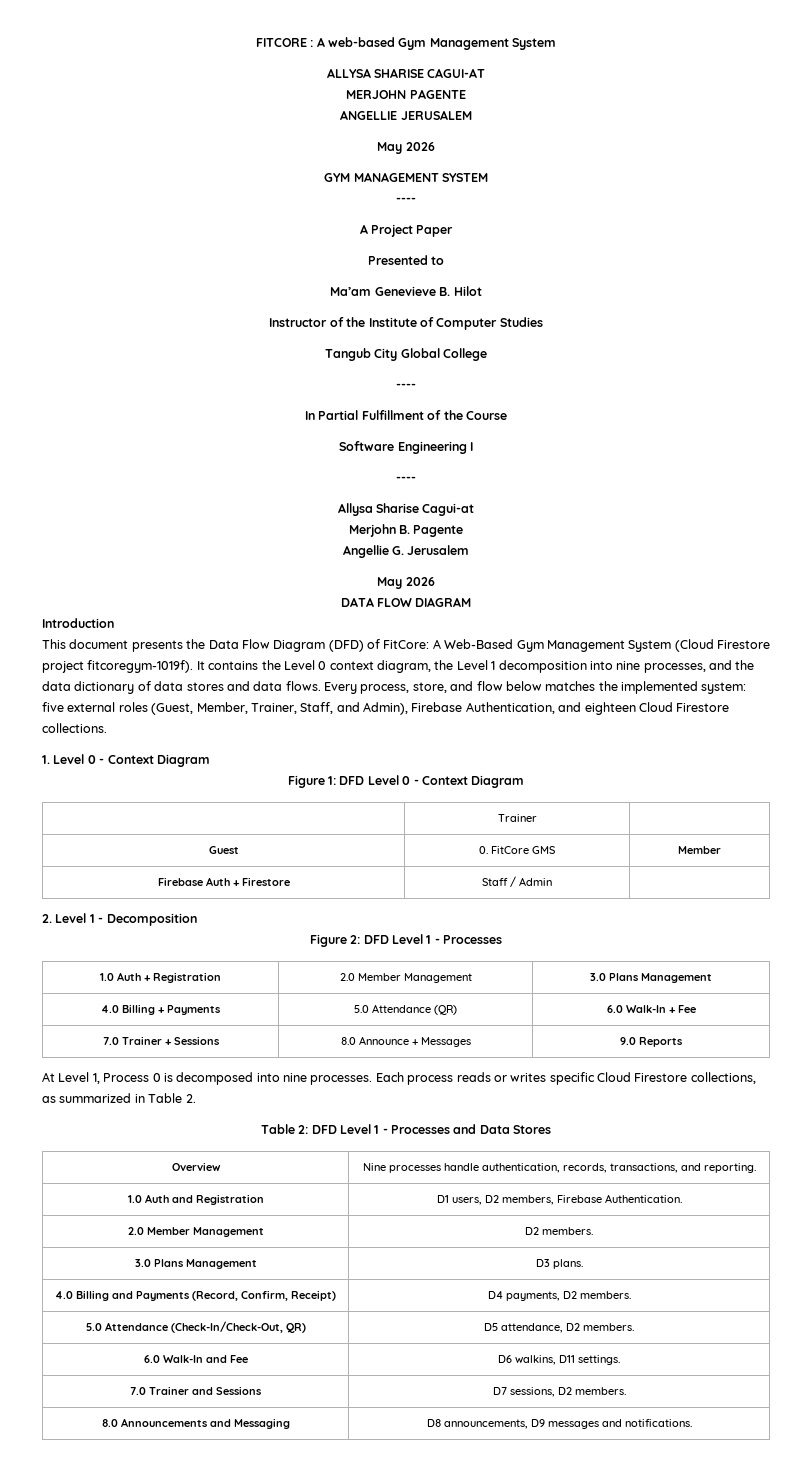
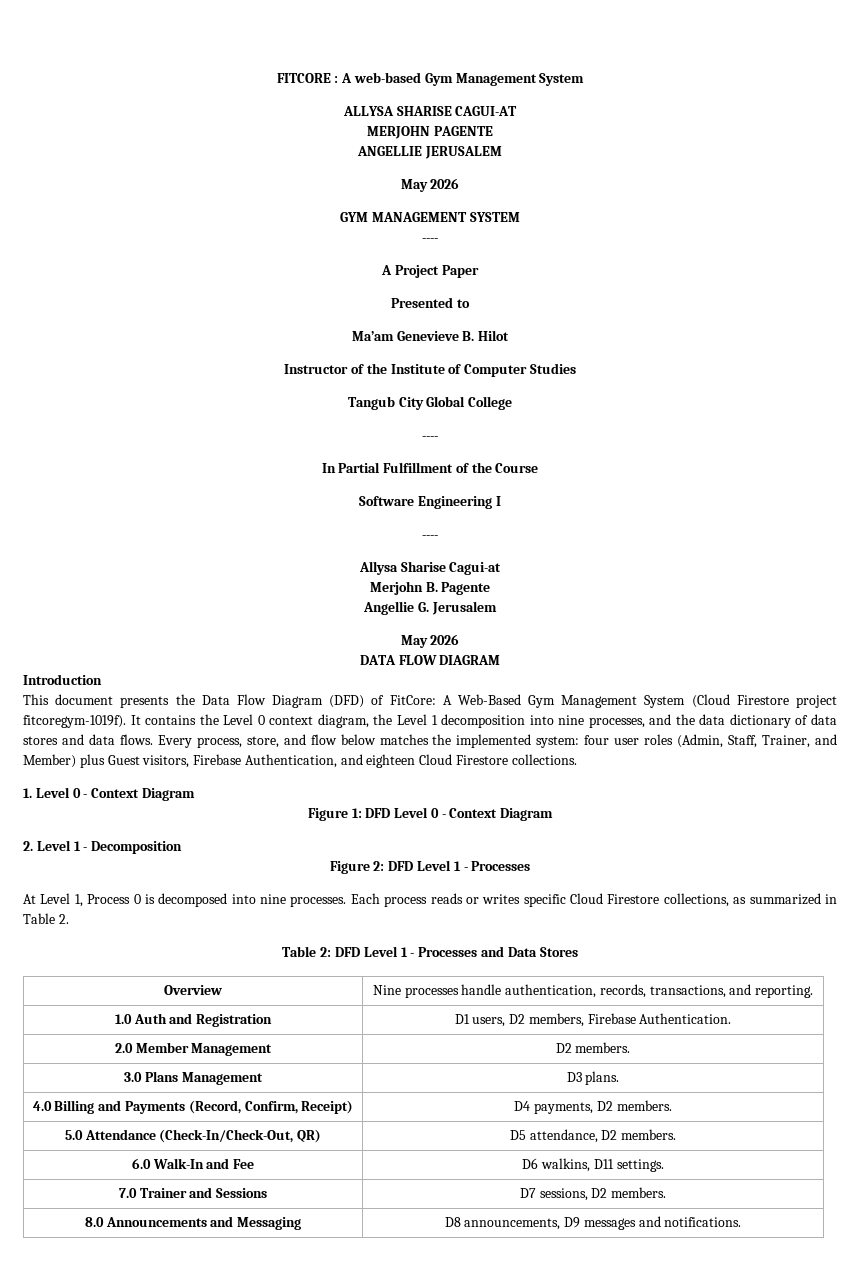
[42,702,408,715] five external roles (Guest, Member, Trainer, Staff, and Admin), -> [584,734,838,748] [23,754,190,768] four user roles (Admin, Staff, Trainer, and Member) plus Guest visitors,
[497,814,537,822] [208,846,239,854] [479,846,555,854] [678,846,721,854] [157,877,290,886] [482,876,552,887] // | Trainer | // Guest | 0. FitCore GMS | Member // Firebase Auth + Firestore | Staff / Admin | -> (554, 814) none
[100,972,221,983] [339,973,472,983] [590,973,712,983] [101,1004,220,1015] [354,1004,457,1015] [606,1005,696,1013] [102,1036,219,1045] [340,1036,471,1047] [620,1037,682,1047] // 1.0 Auth + Registration | 2.0 Member Management | 3.0 Plans Management // 4.0 Billing + Payments | 5.0 Attendance (QR) | 6.0 Walk-In + Fee // 7.0 Trainer + Sessions | 8.0 Announce + Messages | 9.0 Reports -> (531, 866) none

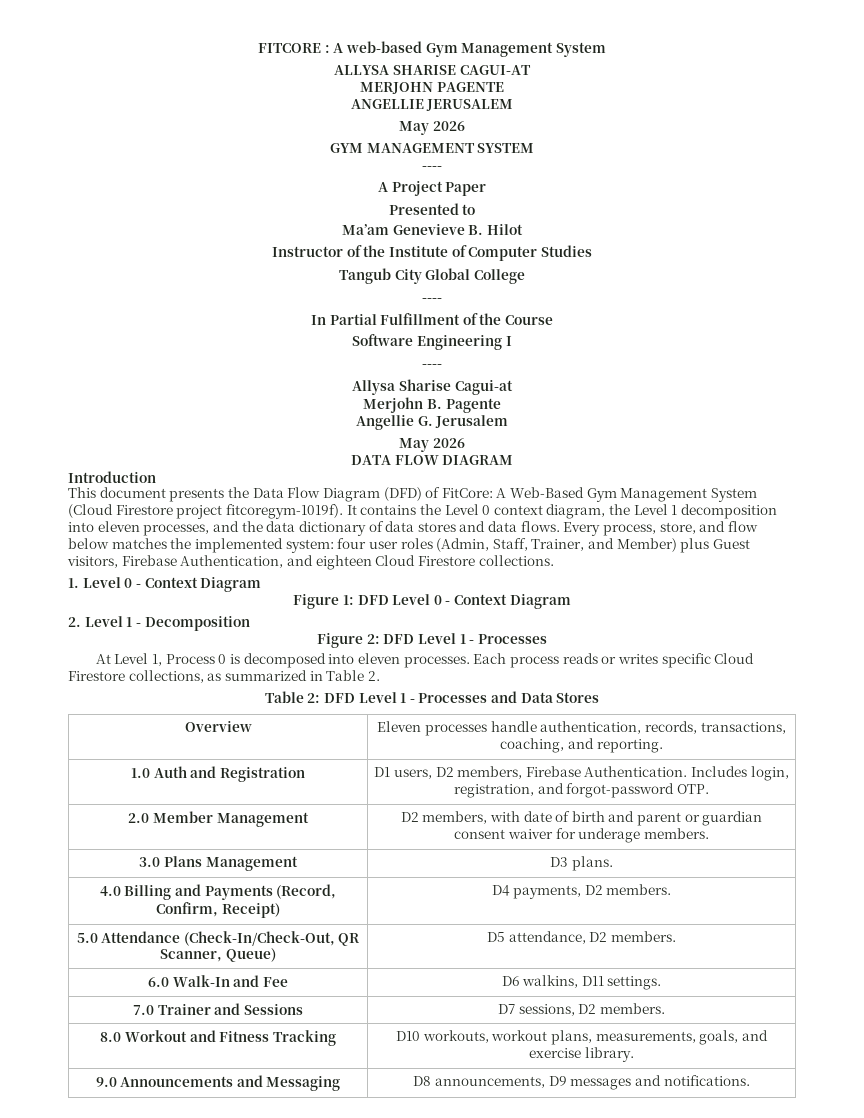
[558,715,585,725] nine -> [97,521,140,532] eleven
[260,894,287,904] nine -> [357,653,400,664] eleven
[372,985,401,995] Nine -> [377,721,422,732] Eleven
(726, 991) none -> [500,738,565,753] coaching,
[114,1042,273,1056] [555,1043,572,1053] // 2.0 Member Management | D2 -> [691,766,789,781] [454,783,709,798] [128,811,309,827] [400,811,763,826] [454,828,641,843] Includes login, registration, and forgot-password OTP. // 2.0 Member Management | D2 members, with date of birth and parent or guardian consent waiver for underage
[297,1129,322,1143] QR) -> [338,933,361,946] [160,948,276,962] QR Scanner, Queue)
(104, 1222) none -> [124,1030,336,1046] [396,1030,768,1045] [529,1047,634,1062] [95,1077,117,1087] Workout and Fitness Tracking | D10 workouts, workout plans, measurements, goals, and exercise library. // 9.0

